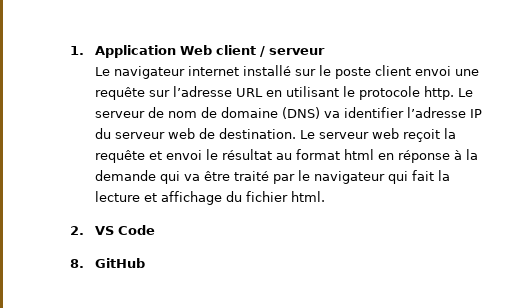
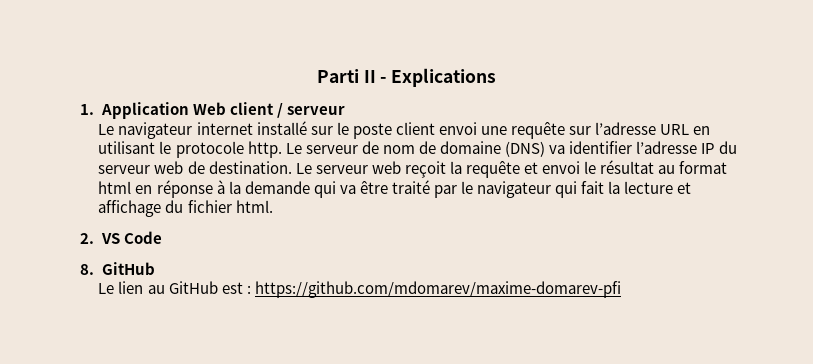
(69, 50) none -> [316,68,497,87] Parti II - Explications //
(145, 263) none -> [98,281,621,298] // Le lien au GitHub est : https://github.com/mdomarev/maxime-domarev-pfi

